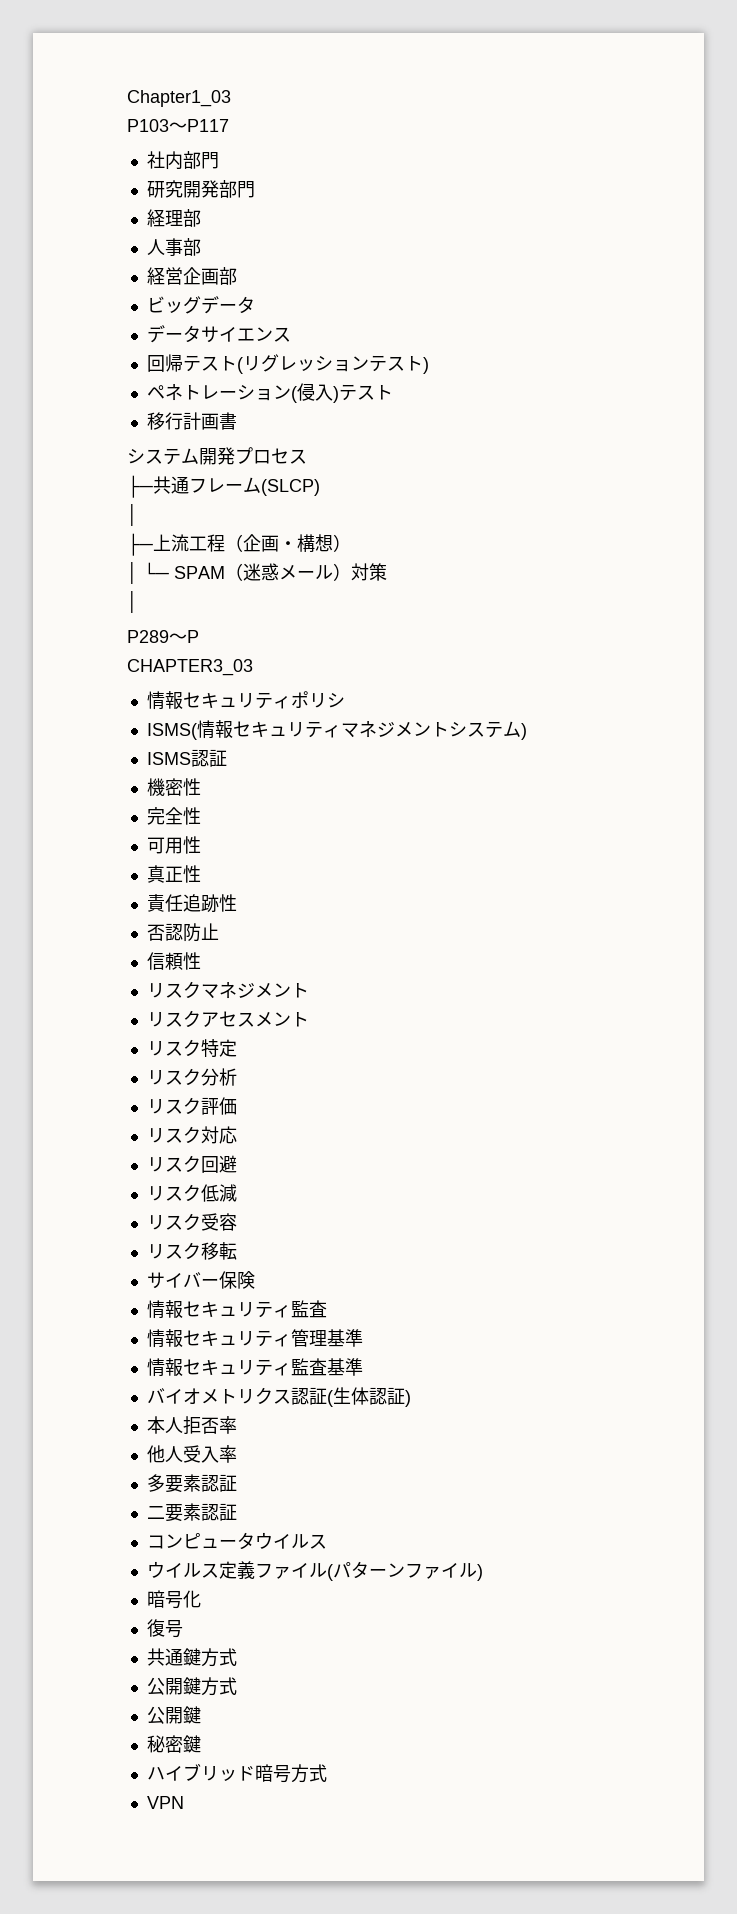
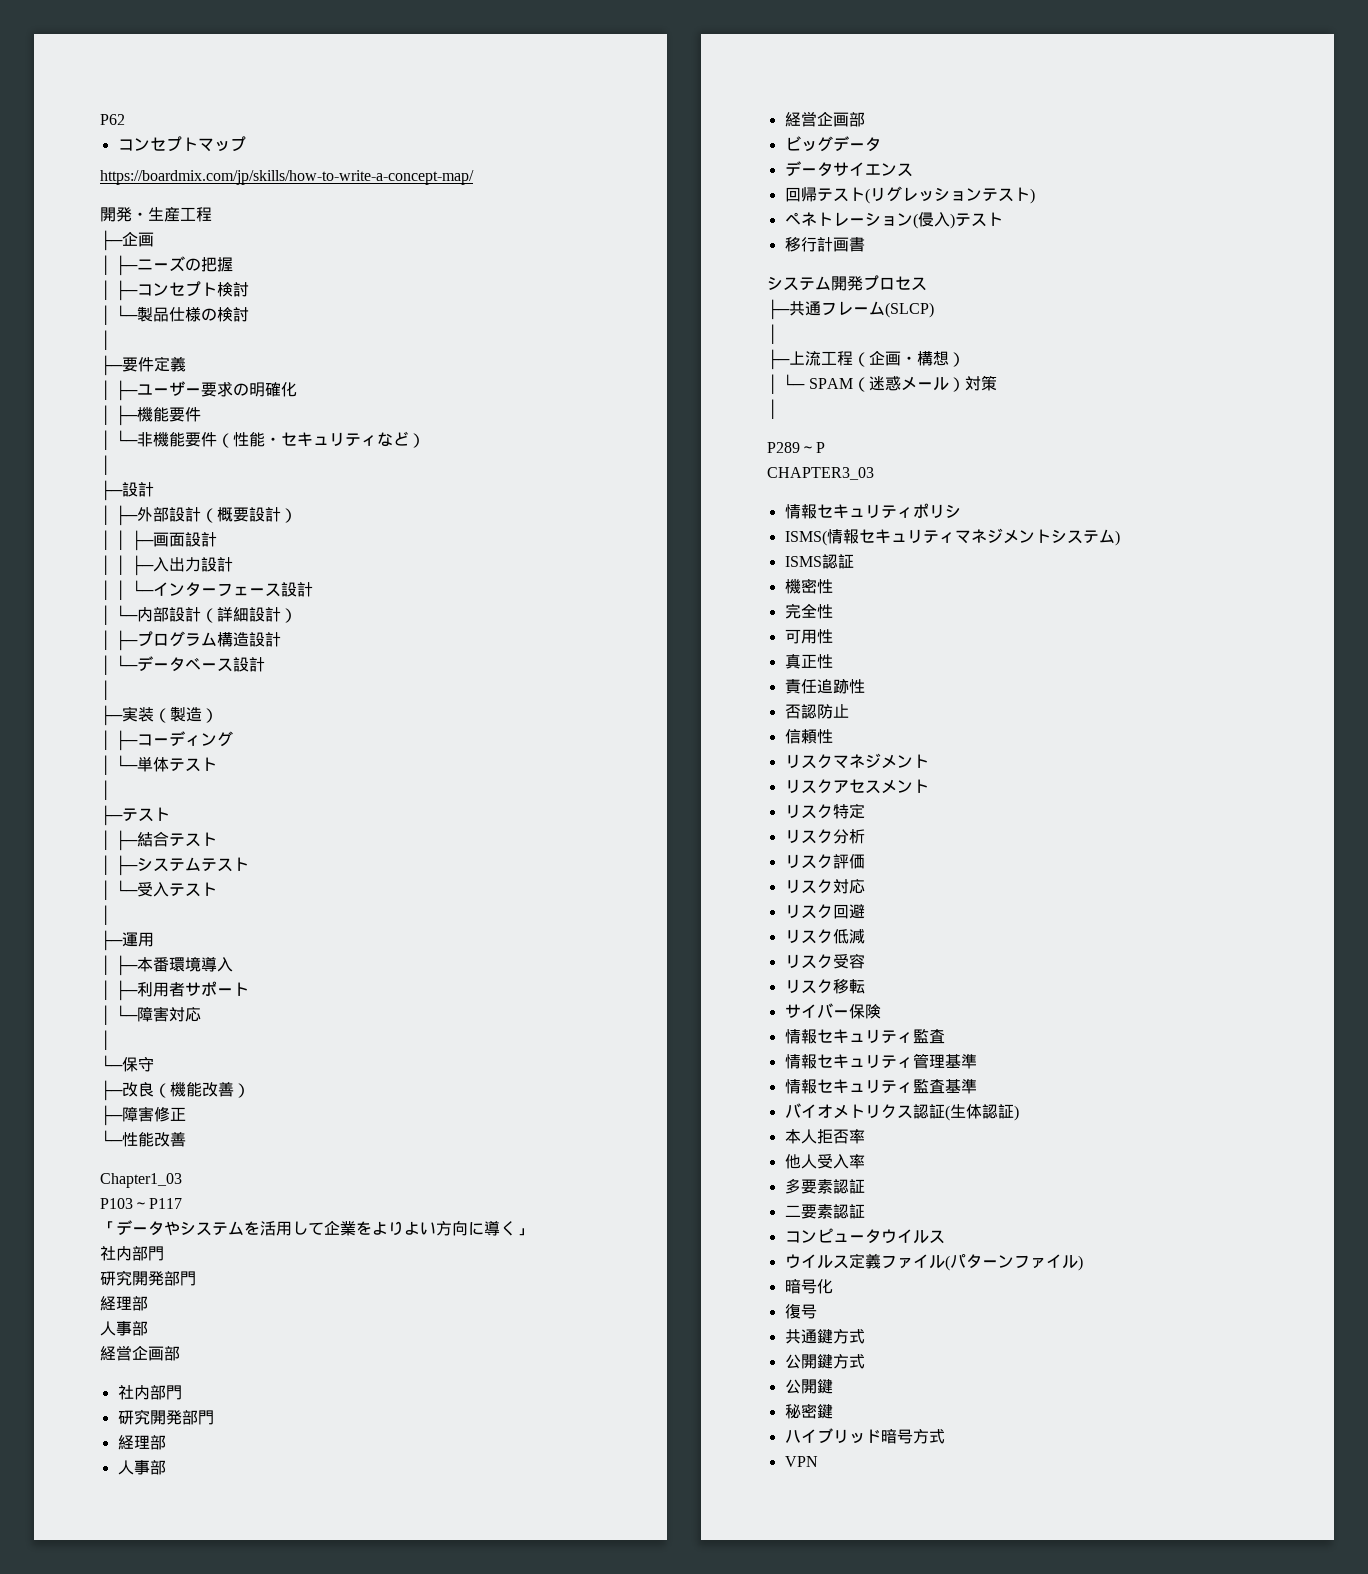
[127,90,231,107] [127,119,229,132] Chapter1_03 // P103～P117 -> [100,114,125,125] [117,136,246,152] [100,170,474,185] [100,206,212,222] [100,230,154,251] [100,255,234,276] [100,280,250,301] [100,305,250,325] [100,330,111,350] [100,355,186,376] [100,380,298,401] [100,405,202,426] [100,430,426,450] [100,455,111,475] [100,480,154,501] [100,505,298,526] [100,530,217,551] [100,555,233,576] [100,580,313,600] [100,605,298,625] [100,630,282,651] [100,655,266,675] [100,680,111,700] [100,705,218,726] [100,730,234,751] [100,755,218,775] [100,780,111,800] [100,805,170,826] [100,830,218,851] [100,855,250,876] [100,880,218,900] [100,905,111,925] [100,930,154,951] [100,955,234,976] [100,980,250,1001] [100,1005,202,1025] [100,1030,111,1050] [100,1055,154,1072] [100,1080,250,1101] [100,1105,186,1126] [100,1130,186,1147] [100,1173,182,1188] [100,1198,182,1209] [100,1220,532,1236] [100,1246,164,1261] [100,1270,196,1286] [100,1296,148,1311] [100,1321,148,1336] [100,1345,180,1361] P62 // コンセプトマップ // https://boardmix.com/jp/skills/how-to-write-a-concept-map/ // 開発・生産工程 // ├─企画 // │ ├─ニーズの把握 // │ ├─コンセプト検討 // │ └─製品仕様の検討 // │ // ├─要件定義 // │ ├─ユーザー要求の明確化 // │ ├─機能要件 // │ └─非機能要件（性能・セキュリティなど） // │ // ├─設計 // │ ├─外部設計（概要設計） // │ │ ├─画面設計 // │ │ ├─入出力設計 // │ │ └─インターフェース設計 // │ └─内部設計（詳細設計） // │ ├─プログラム構造設計 // │ └─データベース設計 // │ // ├─実装（製造） // │ ├─コーディング // │ └─単体テスト // │ // ├─テスト // │ ├─結合テスト // │ ├─システムテスト // │ └─受入テスト // │ // ├─運用 // │ ├─本番環境導入 // │ ├─利用者サポート // │ └─障害対応 // │ // └─保守 // ├─改良（機能改善） // ├─障害修正 // └─性能改善 // Chapter1_03 // P103～P117 // 「データやシステムを活用して企業をよりよい方向に導く」 // 社内部門 // 研究開発部門 // 経理部 // 人事部 // 経営企画部

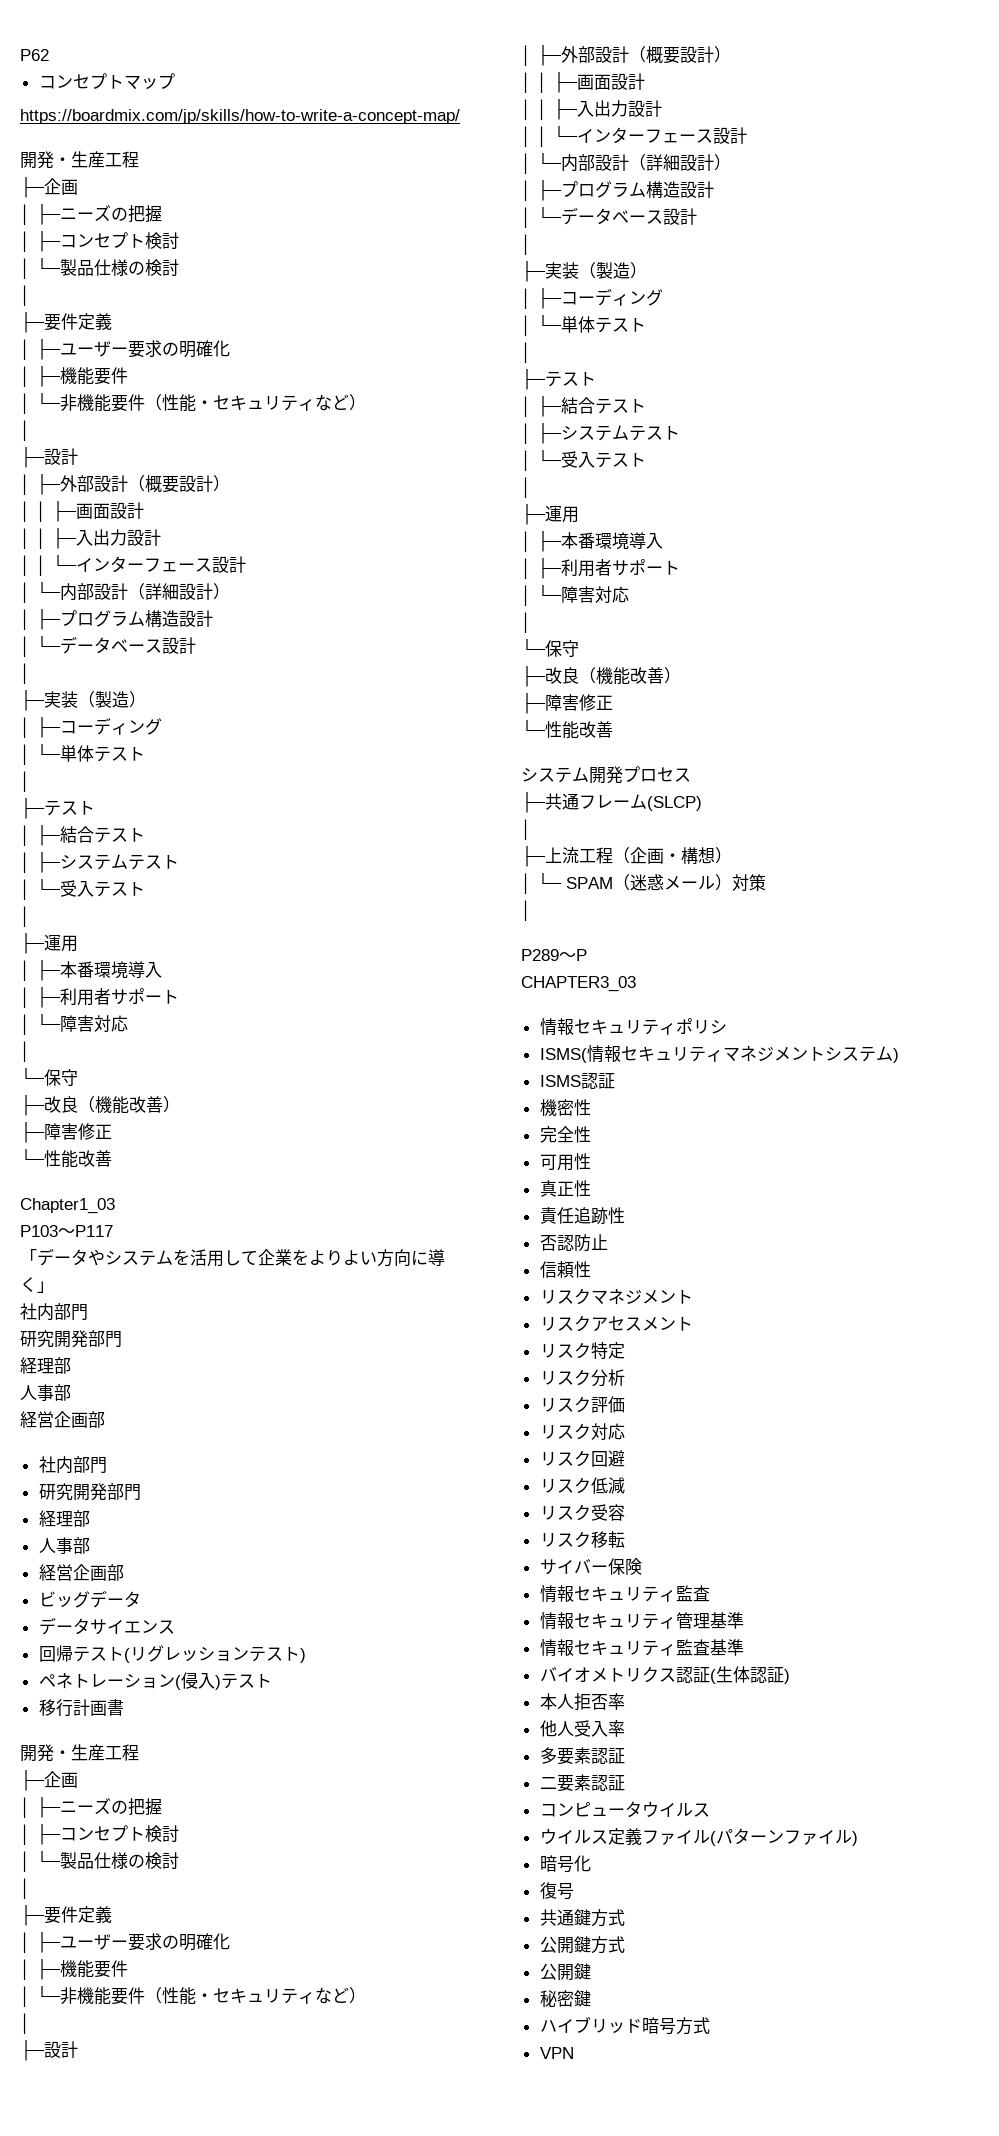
(865, 244) none -> [20,1744,139,1762] [20,1770,78,1791] [20,1797,162,1818] [20,1824,179,1845] [20,1851,179,1872] [20,1878,31,1899] [20,1905,112,1926] [20,1932,230,1953] [20,1959,128,1980] [20,1986,366,2007] [20,2013,31,2034] [20,2040,78,2061] [521,45,731,66] [521,72,645,93] [521,99,662,120] [521,126,747,147] [521,153,731,174] [521,180,714,201] [521,207,697,228] [521,234,532,255] [521,261,647,282] [521,288,663,309] [521,315,646,336] [521,342,532,363] [521,369,596,390] [521,396,646,417] [521,423,680,444] [521,450,646,471] [521,477,532,498] [521,504,579,525] [521,531,663,552] [521,558,680,579] [521,585,629,606] [521,612,532,633] [521,639,579,657] [521,666,681,687] [521,693,613,714] [521,720,613,739] // 開発・生産工程 // ├─企画 // │ ├─ニーズの把握 // │ ├─コンセプト検討 // │ └─製品仕様の検討 // │ // ├─要件定義 // │ ├─ユーザー要求の明確化 // │ ├─機能要件 // │ └─非機能要件（性能・セキュリティなど） // │ // ├─設計 // │ ├─外部設計（概要設計） // │ │ ├─画面設計 // │ │ ├─入出力設計 // │ │ └─インターフェース設計 // │ └─内部設計（詳細設計） // │ ├─プログラム構造設計 // │ └─データベース設計 // │ // ├─実装（製造） // │ ├─コーディング // │ └─単体テスト // │ // ├─テスト // │ ├─結合テスト // │ ├─システムテスト // │ └─受入テスト // │ // ├─運用 // │ ├─本番環境導入 // │ ├─利用者サポート // │ └─障害対応 // │ // └─保守 // ├─改良（機能改善） // ├─障害修正 // └─性能改善

